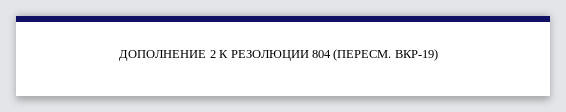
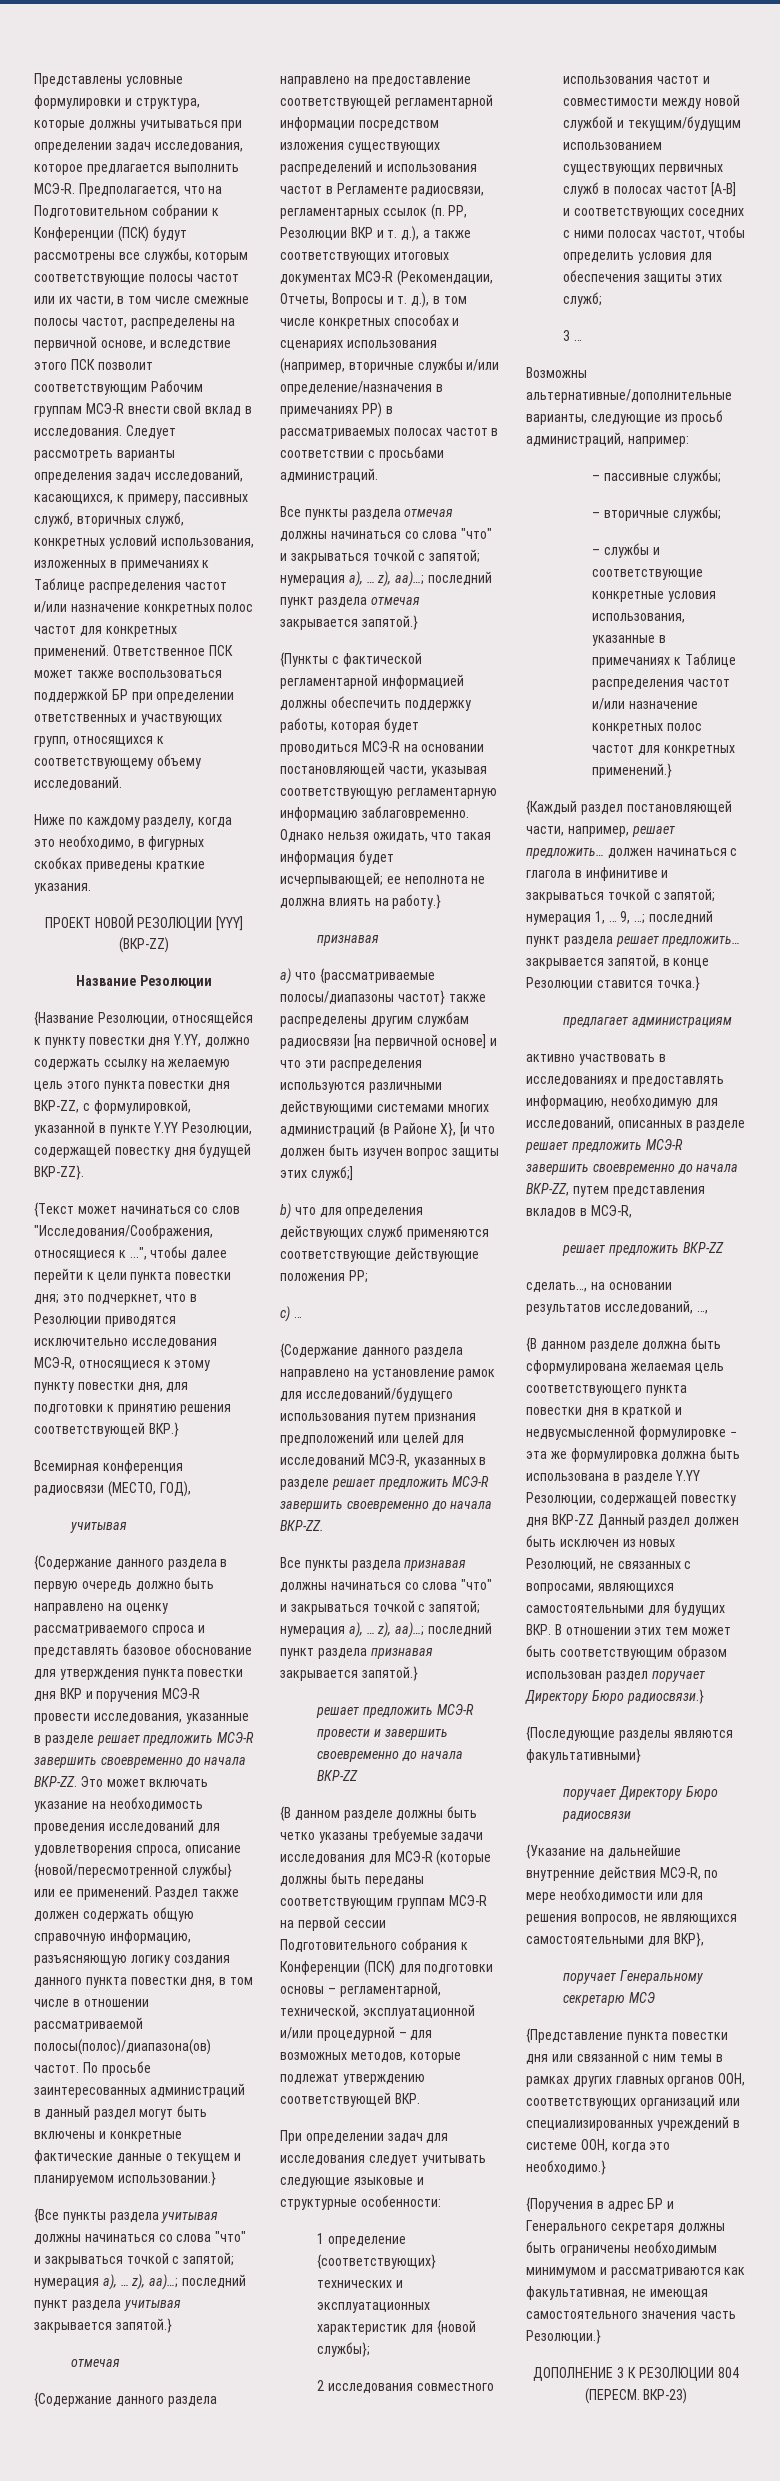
[119,50,216,61] ДОПОЛНЕНИЕ 2 -> [34,73,183,87] [34,95,200,109] [34,120,243,131] [34,142,243,153] [34,164,239,175] [34,183,223,197] [34,204,219,219] [34,226,187,242] [34,248,249,263] [34,274,239,285] [34,296,249,306] [34,318,236,329] [34,336,232,351] [34,359,153,370] [34,380,203,395] [34,402,252,417] [34,425,176,439] [34,450,175,461] [34,468,243,483] [34,494,249,505] [34,512,184,527] [34,534,254,549] [34,560,210,571] [34,578,227,593] [34,601,254,615] [34,626,177,637] [34,644,233,659] [34,670,222,678] [34,688,235,703] [34,714,222,725] [34,736,164,747] [34,754,201,769] [34,776,122,790] [34,814,233,828] [34,835,205,850] [34,857,205,872] [34,883,91,894] [44,914,244,931] [119,937,169,953] [76,975,212,989] [34,1011,253,1026] [34,1034,250,1048] [34,1059,231,1070] [34,1081,231,1092] [34,1099,191,1114] [34,1121,253,1136] [34,1143,252,1158] [34,1165,84,1180] [34,1202,241,1217] [34,1224,213,1239] [34,1246,228,1260] [34,1268,232,1283] [34,1294,198,1305] [34,1313,176,1327] [34,1338,217,1348] [34,1357,211,1371] [34,1382,189,1393] [34,1404,232,1415] [34,1422,179,1437] [34,1460,183,1474] [34,1481,191,1497] [70,1522,128,1533] [34,1555,228,1570] [34,1577,215,1592] [34,1603,168,1614] [34,1625,205,1636] [34,1643,252,1658] [34,1669,244,1680] [34,1688,201,1702] [34,1713,249,1724] [34,1732,255,1746] [34,1757,247,1768] [34,1776,209,1787] [34,1797,203,1812] [34,1819,220,1834] [34,1845,241,1856] [34,1863,232,1878] [34,1885,240,1900] [34,1907,194,1922] [34,1930,191,1944] [34,1955,230,1966] [34,1977,253,1988] [34,1999,149,2007] [34,2017,143,2032] [34,2039,211,2055] [34,2061,151,2076] [34,2083,245,2098] [34,2105,208,2120] [34,2131,182,2142] [34,2150,242,2164] [34,2171,216,2186] [34,2208,219,2223] [34,2231,247,2244] [34,2252,235,2267] [34,2274,246,2290] [34,2300,181,2311] [34,2318,172,2333] [71,2359,121,2367] [34,2392,217,2407] [280,76,471,87] [280,94,493,109] [280,117,439,131] [280,142,440,153] [280,160,477,175] [280,183,485,197] [280,204,468,220] [280,226,471,242] [280,252,449,263] [280,270,493,286] [280,292,467,308] [280,314,460,329] [280,340,437,351] [280,358,500,374] [280,381,443,395] [280,402,393,418] [280,428,499,439] [280,446,444,461] [280,468,378,483] [280,506,454,520] [280,528,493,541] [280,549,481,564] [280,571,492,587] [280,597,420,608] [280,615,418,630] [280,652,422,667] [280,674,464,689] [280,696,471,711] [280,718,419,733] [280,741,485,755] [280,762,487,777] [280,788,497,799] [280,806,469,821] [280,829,492,842] [280,850,394,865] [280,872,486,887] [280,894,442,909] [317,935,380,946] [280,968,435,984] [280,990,486,1005] [280,1012,469,1027] [280,1034,498,1049] [280,1060,422,1071] [280,1082,442,1093] [280,1100,489,1115] [280,1122,495,1137] [280,1144,500,1159] [280,1166,353,1181] [280,1203,424,1219] [280,1225,489,1240] [280,1247,479,1262] [280,1270,368,1283] [280,1306,302,1322] [280,1343,463,1358] [280,1369,496,1380] [280,1387,453,1402] [280,1413,476,1424] [280,1431,465,1446] [280,1453,487,1468] [280,1476,490,1490] [280,1501,493,1512] [280,1520,324,1531] [280,1557,467,1571] [280,1579,493,1592] [280,1600,481,1615] [280,1622,492,1638] [280,1648,433,1659] [280,1666,418,1681] [316,1704,474,1718] [317,1729,448,1740] [317,1751,463,1762] [317,1770,359,1781] [280,1806,478,1821] [280,1828,484,1843] [280,1850,492,1866] [280,1872,424,1887] [280,1895,487,1909] [280,1916,386,1931] [280,1938,468,1953] [280,1960,494,1976] [280,1982,441,1997] [280,2004,475,2019] [280,2026,433,2041] [280,2052,461,2063] [280,2074,425,2085] [280,2092,420,2107] [280,2130,449,2144] [280,2155,486,2166] [280,2177,424,2188] [280,2195,441,2210] [317,2233,407,2247] [317,2254,437,2269] [317,2280,404,2288] [317,2302,431,2313] [317,2320,476,2335] [317,2342,371,2357] [317,2380,494,2393] [563,76,710,84] [563,94,740,109] [563,116,741,131] [563,142,663,150] [563,164,724,175] [563,182,737,197] [563,208,744,219] [563,226,746,240] [563,252,712,263] [563,270,722,284] [563,292,603,307] [563,330,583,341] [526,367,587,378] [526,389,732,403] [526,410,724,425] [526,432,689,447] [592,469,721,484] [592,506,721,521] [592,543,660,558] [592,569,703,580] [592,591,716,602] [592,613,685,623] [592,635,666,646] [592,653,736,668] [592,679,730,690] [592,698,698,710] [592,723,702,734] [592,745,735,756] [592,763,672,778] [526,800,732,815] [526,826,675,837] [526,848,738,859] [526,867,669,881] [526,888,716,903] [526,910,713,925] [526,936,741,947] [526,954,710,969] [526,976,700,991] [563,1017,733,1028] [526,1054,666,1065] [526,1076,724,1087] [526,1094,718,1109] [526,1116,746,1131] [525,1139,683,1153] [526,1164,739,1175] [526,1183,705,1197] [526,1205,632,1218] [562,1242,724,1256] [526,1282,672,1292] [526,1300,708,1315] [526,1337,722,1352] [526,1360,724,1374] [526,1385,687,1396] [526,1403,683,1418] [526,1425,737,1440] [526,1447,741,1462] [526,1470,701,1484] [526,1491,736,1506] [526,1513,740,1528] [526,1535,676,1547] [526,1557,692,1571] [526,1583,674,1594] [526,1601,725,1616] [526,1624,731,1635] [526,1645,727,1660] [526,1671,705,1682] [525,1689,704,1704] [526,1726,733,1741] [526,1748,641,1763] [563,1786,718,1800] [562,1811,632,1822] [526,1844,681,1859] [526,1866,719,1881] [526,1888,704,1903] [526,1914,738,1925] [526,1932,704,1947] [563,1970,704,1984] [563,1992,656,2006] [526,2028,728,2043] [526,2050,723,2064] [526,2073,746,2087] [526,2094,740,2109] [526,2116,740,2131] [526,2139,671,2152] [526,2160,606,2175] [526,2197,675,2212] [526,2220,725,2234] [526,2241,717,2256] [526,2267,746,2278] [526,2286,708,2300] [526,2311,736,2319] [526,2329,601,2344] [533,2367,625,2381] Представлены условные формулировки и структура, которые должны учитываться при определении задач исследования, которое предлагается выполнить МСЭ-R. Предполагается, что на Подготовительном собрании к Конференции (ПСК) будут рассмотрены все службы, которым соответствующие полосы частот или их части, в том числе смежные полосы частот, распределены на первичной основе, и вследствие этого ПСК позволит соответствующим Рабочим группам МСЭ-R внести свой вклад в исследования. Следует рассмотреть варианты определения задач исследований, касающихся, к примеру, пассивных служб, вторичных служб, конкретных условий использования, изложенных в примечаниях к Таблице распределения частот и/или назначение конкретных полос частот для конкретных применений. Ответственное ПСК может также воспользоваться поддержкой БР при определении ответственных и участвующих групп, относящихся к соответствующему объему исследований. // Ниже по каждому разделу, когда это необходимо, в фигурных скобках приведены краткие указания. // ПРОЕКТ НОВОЙ РЕЗОЛЮЦИИ [YYY] (ВКР-ZZ) // Название Резолюции // {Название Резолюции, относящейся к пункту повестки дня Y.YY, должно содержать ссылку на желаемую цель этого пункта повестки дня ВКР-ZZ, с формулировкой, указанной в пункте Y.YY Резолюции, содержащей повестку дня будущей ВКР-ZZ}. // {Текст может начинаться со слов "Исследования/Соображения, относящиеся к ...", чтобы далее перейти к цели пункта повестки дня; это подчеркнет, что в Резолюции приводятся исключительно исследования МСЭ-R, относящиеся к этому пункту повестки дня, для подготовки к принятию решения соответствующей ВКР.} // Всемирная конференция радиосвязи (МЕСТО, ГОД), // учитывая // {Содержание данного раздела в первую очередь должно быть направлено на оценку рассматриваемого спроса и представлять базовое обоснование для утверждения пункта повестки дня ВКР и поручения МСЭ-R провести исследования, указанные в разделе решает предложить МСЭ-R завершить своевременно до начала ВКР-ZZ. Это может включать указание на необходимость проведения исследований для удовлетворения спроса, описание {новой/пересмотренной службы} или ее применений. Раздел также должен содержать общую справочную информацию, разъясняющую логику создания данного пункта повестки дня, в том числе в отношении рассматриваемой полосы(полос)/диапазона(ов) частот. По просьбе заинтересованных администраций в данный раздел могут быть включены и конкретные фактические данные о текущем и планируемом использовании.} // {Все пункты раздела учитывая должны начинаться со слова "что" и закрываться точкой с запятой; нумерация a), … z), aa)…; последний пункт раздела учитывая закрывается запятой.} // отмечая // {Содержание данного раздела направлено на предоставление соответствующей регламентарной информации посредством изложения существующих распределений и использования частот в Регламенте радиосвязи, регламентарных ссылок (п. РР, Резолюции ВКР и т. д.), а также соответствующих итоговых документах МСЭ-R (Рекомендации, Отчеты, Вопросы и т. д.), в том числе конкретных способах и сценариях использования (например, вторичные службы и/или определение/назначения в примечаниях РР) в рассматриваемых полосах частот в соответствии с просьбами администраций. // Все пункты раздела отмечая должны начинаться со слова "что" и закрываться точкой с запятой; нумерация a), … z), aa)…; последний пункт раздела отмечая закрывается запятой.} // {Пункты с фактической регламентарной информацией должны обеспечить поддержку работы, которая будет проводиться МСЭ-R на основании постановляющей части, указывая соответствующую регламентарную информацию заблаговременно. Однако нельзя ожидать, что такая информация будет исчерпывающей; ее неполнота не должна влиять на работу.} // признавая // а) что {рассматриваемые полосы/диапазоны частот} также распределены другим службам радиосвязи [на первичной основе] и что эти распределения используются различными действующими системами многих администраций {в Районе X}, [и что должен быть изучен вопрос защиты этих служб;] // b) что для определения действующих служб применяются соответствующие действующие положения РР; // c) … // {Содержание данного раздела направлено на установление рамок для исследований/будущего использования путем признания предположений или целей для исследований МСЭ-R, указанных в разделе решает предложить МСЭ-R завершить своевременно до начала ВКР-ZZ. // Все пункты раздела признавая должны начинаться со слова "что" и закрываться точкой с запятой; нумерация a), … z), aa)…; последний пункт раздела признавая закрывается запятой.} // решает предложить МСЭ-R провести и завершить своевременно до начала ВКР-ZZ // {В данном разделе должны быть четко указаны требуемые задачи исследования для МСЭ-R (которые должны быть переданы соответствующим группам МСЭ-R на первой сессии Подготовительного собрания к Конференции (ПСК) для подготовки основы – регламентарной, технической, эксплуатационной и/или процедурной – для возможных методов, которые подлежат утверждению соответствующей ВКР. // При определении задач для исследования следует учитывать следующие языковые и структурные особенности: // 1 определение {соответствующих} технических и эксплуатационных характеристик для {новой службы}; // 2 исследования совместного использования частот и совместимости между новой службой и текущим/будущим использованием существующих первичных служб в полосах частот [A-B] и соответствующих соседних с ними полосах частот, чтобы определить условия для обеспечения защиты этих служб; // 3 … // Возможны альтернативные/дополнительные варианты, следующие из просьб администраций, например: // – пассивные службы; // – вторичные службы; // – службы и соответствующие конкретные условия использования, указанные в примечаниях к Таблице распределения частот и/или назначение конкретных полос частот для конкретных применений.} // {Каждый раздел постановляющей части, например, решает предложить… должен начинаться с глагола в инфинитиве и закрываться точкой с запятой; нумерация 1, … 9, …; последний пункт раздела решает предложить… закрывается запятой, в конце Резолюции ставится точка.} // предлагает администрациям // активно участвовать в исследованиях и предоставлять информацию, необходимую для исследований, описанных в разделе решает предложить МСЭ-R завершить своевременно до начала ВКР-ZZ, путем представления вкладов в МСЭ-R, // решает предложить ВКР-ZZ // сделать…, на основании результатов исследований, …, // {В данном разделе должна быть сформулирована желаемая цель соответствующего пункта повестки дня в краткой и недвусмысленной формулировке − эта же формулировка должна быть использована в разделе Y.YY Резолюции, содержащей повестку дня ВКР-ZZ Данный раздел должен быть исключен из новых Резолюций, не связанных с вопросами, являющихся самостоятельными для будущих ВКР. В отношении этих тем может быть соответствующим образом использован раздел поручает Директору Бюро радиосвязи.} // {Последующие разделы являются факультативными} // поручает Директору Бюро радиосвязи // {Указание на дальнейшие внутренние действия МСЭ-R, по мере необходимости или для решения вопросов, не являющихся самостоятельными для ВКР}, // поручает Генеральному секретарю МСЭ // {Представление пункта повестки дня или связанной с ним темы в рамках других главных органов ООН, соответствующих организаций или специализированных учреждений в системе ООН, когда это необходимо.} // {Поручения в адрес БР и Генерального секретаря должны быть ограничены необходимым минимумом и рассматриваются как факультативная, не имеющая самостоятельного значения часть Резолюции.} // ДОПОЛНЕНИЕ 3
[394,49,438,61] ВКР-19) -> [643,2388,688,2404] ВКР-23)

